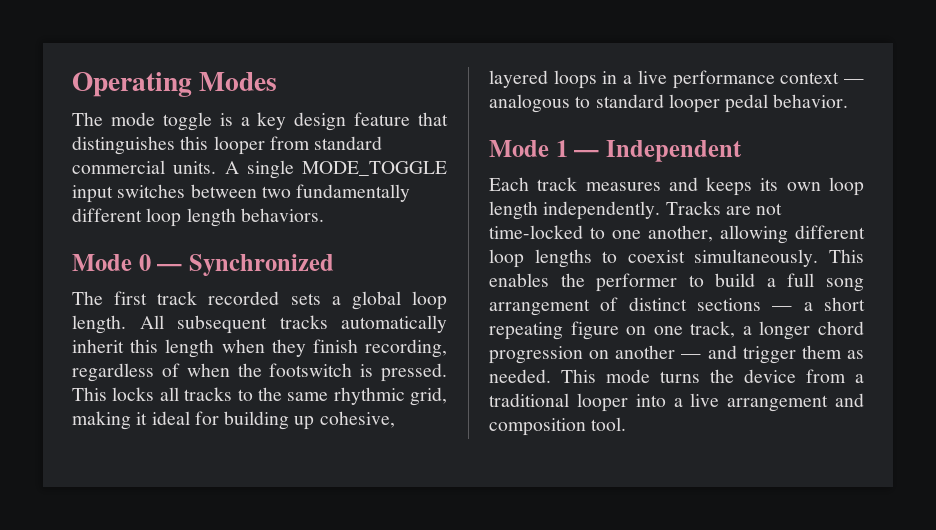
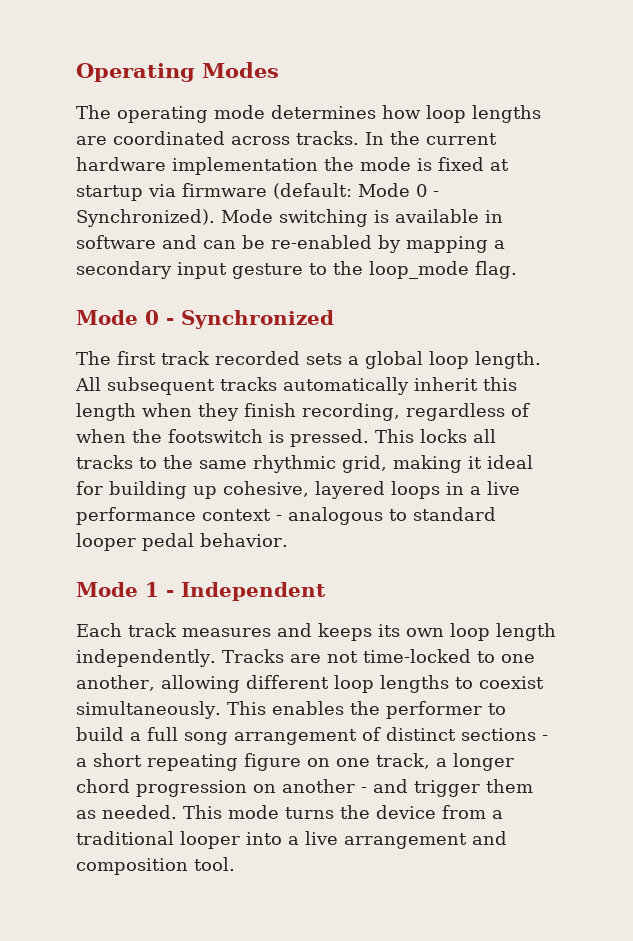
[110,112,448,131] [72,136,383,155] [72,160,447,179] [72,184,411,203] [72,208,324,227] [72,254,183,271] mode toggle is a key design feature that distinguishes this looper from standard commercial units. A single MODE_TOGGLE input switches between two fundamentally different loop length behaviors. // Mode 0 — -> [117,105,541,123] [76,131,497,145] [76,157,509,175] [76,183,439,201] [76,209,503,227] [76,235,505,253] [76,261,517,279] [76,310,174,325] operating mode determines how loop lengths are coordinated across tracks. In the current hardware implementation the mode is fixed at startup via firmware (default: Mode 0 - Synchronized). Mode switching is available in software and can be re-enabled by mapping a secondary input gesture to the loop_mode flag. // Mode 0 -
[844,79,864,84] — -> [276,515,282,521] -
[574,150,600,157] — -> [166,590,174,597] -
[772,306,793,311] — -> [542,735,548,741] -
[681,354,702,359] — -> [361,787,367,793] -

